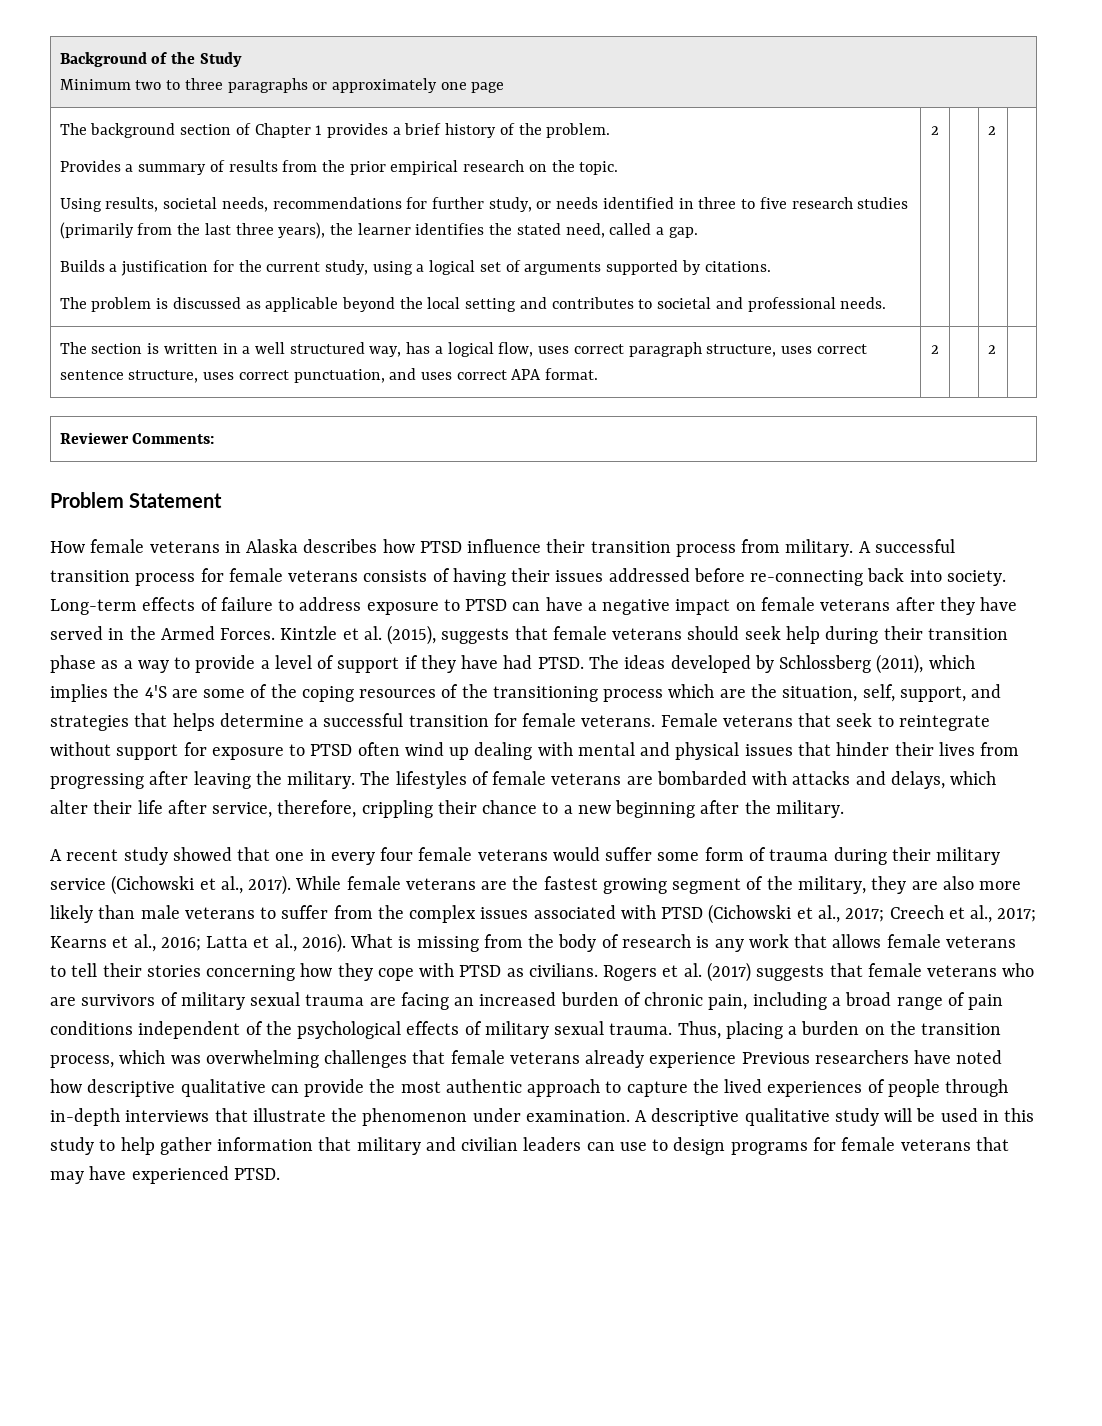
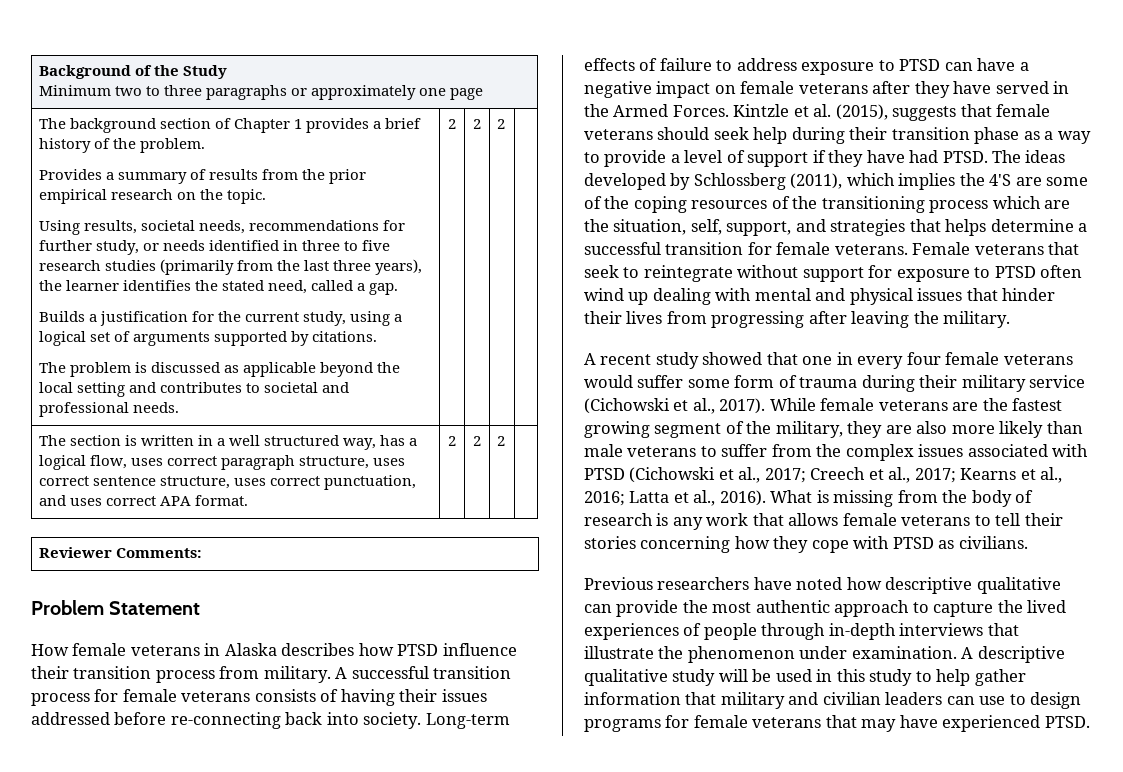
(939, 130) none -> [473,119,481,129] 2
(939, 349) none -> [473,436,481,446] 2
[360,771,997,789] [50,800,844,818] The lifestyles of female veterans are bombarded with attacks and delays, which alter their life after service, therefore, crippling their chance to a new beginning after the military. -> (1011, 319) none
[603,962,1035,982] [50,992,1004,1010] [50,1021,1002,1039] [50,1050,737,1068] Rogers et al. (2017) suggests that female veterans who are survivors of military sexual trauma are facing an increased burden of chronic pain, including a broad range of pain conditions independent of the psychological effects of military sexual trauma. Thus, placing a burden on the transition process, which was overwhelming challenges that female veterans already experience -> (1028, 542) //

